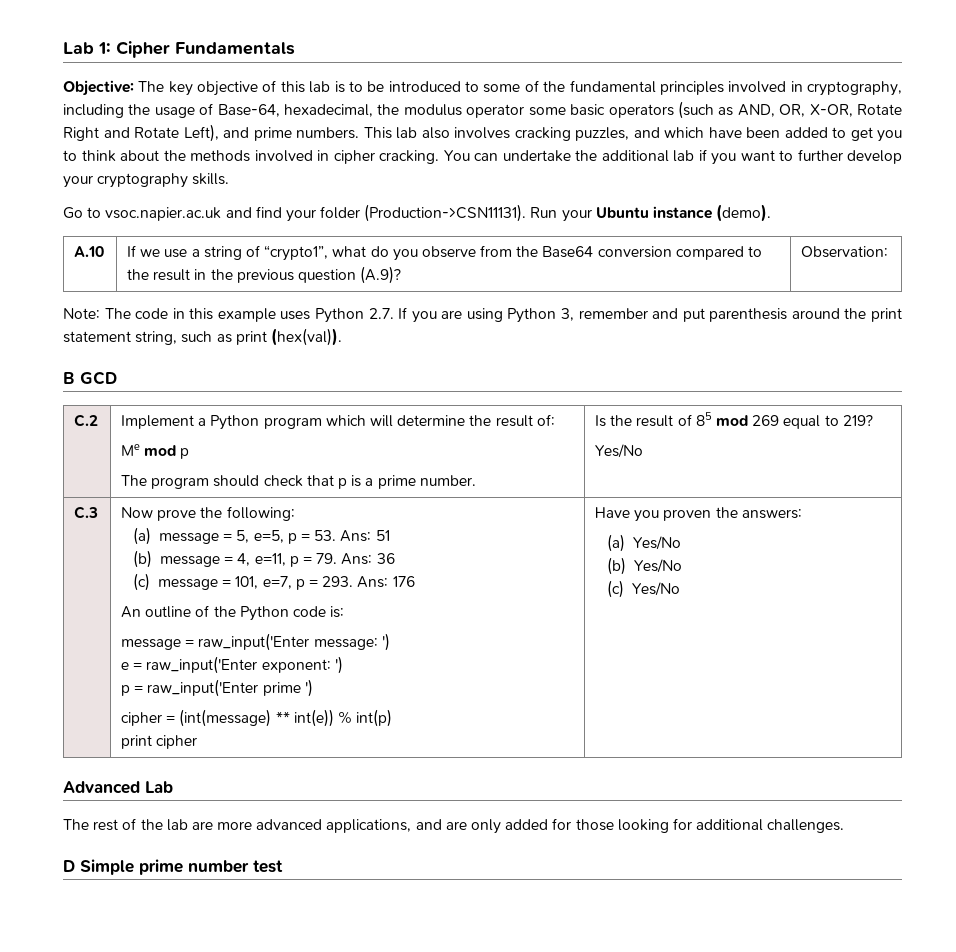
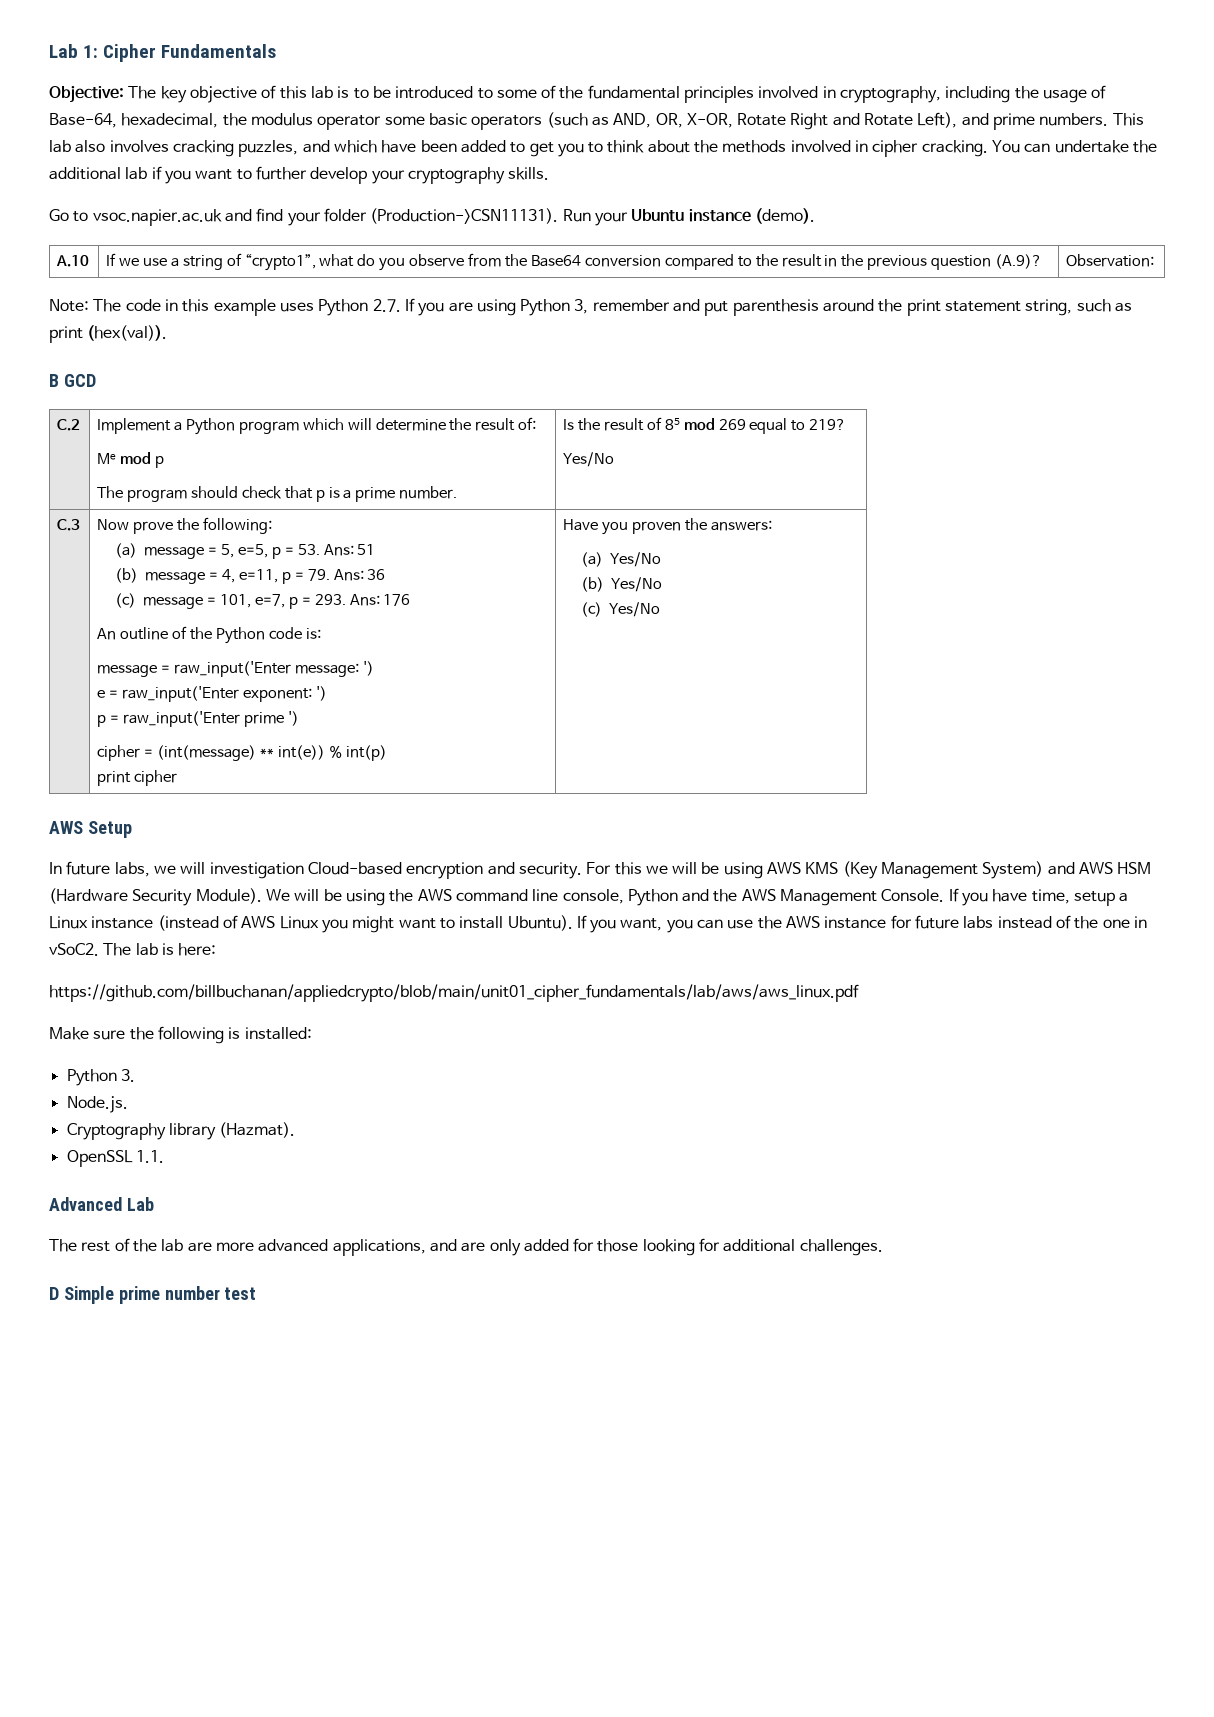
(681, 589) none -> [49,821,132,838] [49,861,1152,879] [49,888,1129,906] [49,915,1147,933] [49,943,217,956] [49,984,859,1002] [49,1026,312,1044] [66,1069,135,1086] [66,1096,128,1113] [66,1122,296,1140] [66,1150,164,1167] // AWS Setup // In future labs, we will investigation Cloud-based encryption and security. For this we will be using AWS KMS (Key Management System) and AWS HSM (Hardware Security Module). We will be using the AWS command line console, Python and the AWS Management Console. If you have time, setup a Linux instance (instead of AWS Linux you might want to install Ubuntu). If you want, you can use the AWS instance for future labs instead of the one in vSoC2. The lab is here: // https://github.com/billbuchanan/appliedcrypto/blob/main/unit01_cipher_fundamentals/lab/aws/aws_linux.pdf // Make sure the following is installed: // Python 3. // Node.js. // Cryptography library (Hazmat). // OpenSSL 1.1.

